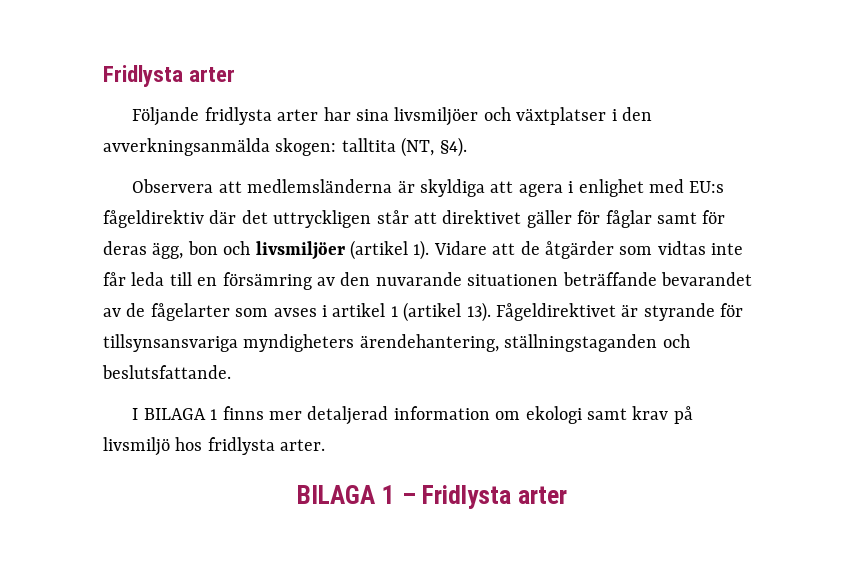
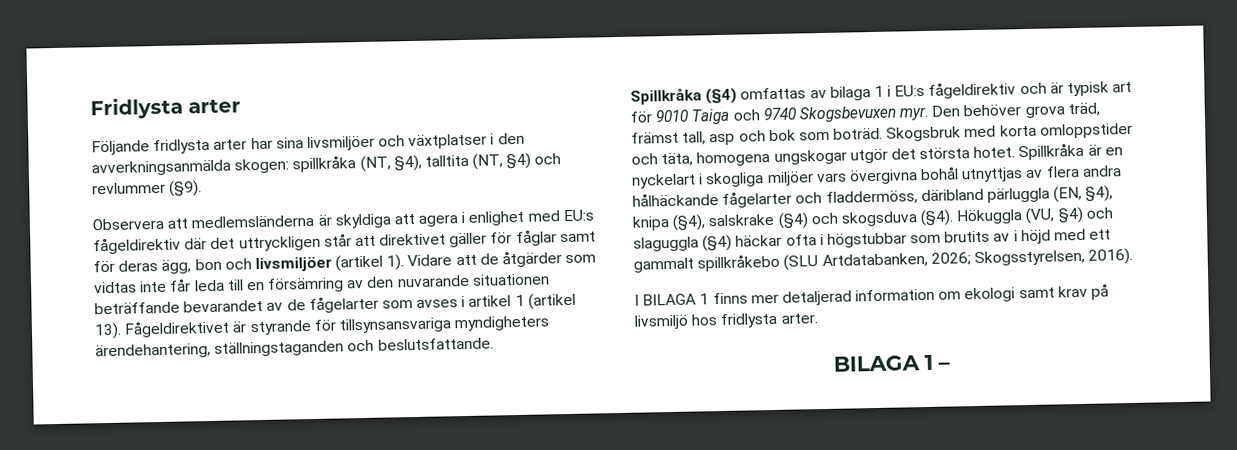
[341,137,467,157] talltita (NT, §4). -> [292,152,562,173] [92,180,203,197] spillkråka (NT, §4), talltita (NT, §4) och revlummer (§9).
(231, 372) none -> [630,81,1133,105] [630,102,1100,125] [631,122,1133,146] [631,142,1123,167] [632,165,1122,189] [632,185,1114,208] [632,206,1113,231] [633,228,1112,252] [633,247,1134,273] // Spillkråka (§4) omfattas av bilaga 1 i EU:s fågeldirektiv och är typisk art för 9010 Taiga och 9740 Skogsbevuxen myr. Den behöver grova träd, främst tall, asp och bok som boträd. Skogsbruk med korta omloppstider och täta, homogena ungskogar utgör det största hotet. Spillkråka är en nyckelart i skogliga miljöer vars övergivna bohål utnyttjas av flera andra hålhäckande fågelarter och fladdermöss, däribland pärluggla (EN, §4), knipa (§4), salskrake (§4) och skogsduva (§4). Hökuggla (VU, §4) och slaguggla (§4) häckar ofta i högstubbar som brutits av i höjd med ett gammalt spillkråkebo (SLU Artdatabanken, 2026; Skogsstyrelsen, 2016).
[422,485,568,509] Fridlysta arter -> (950, 365) none

